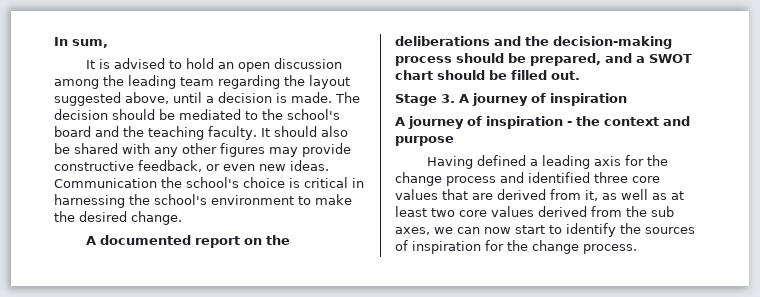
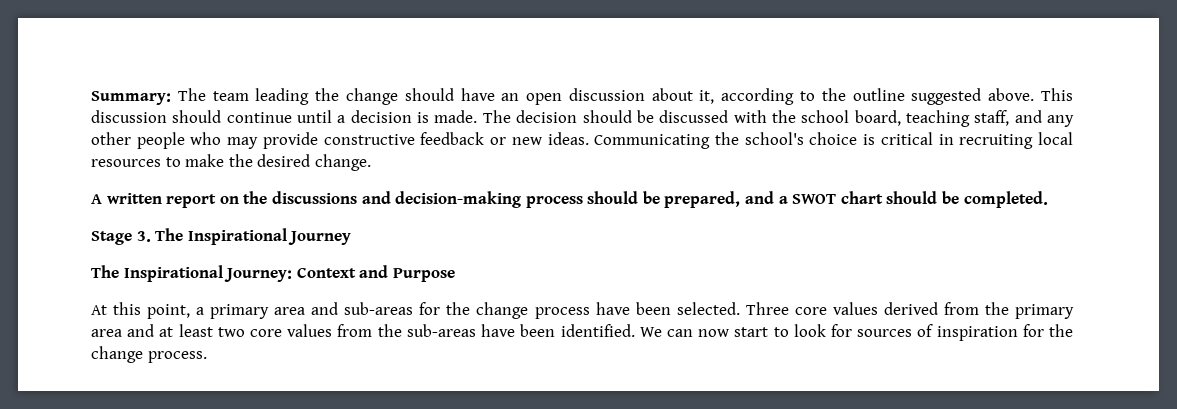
[54,37,108,48] [86,58,343,72] [54,75,350,89] [54,92,169,106] In sum, // It is advised to hold an open discussion among the leading team regarding the layout suggested above, -> [91,88,1073,105] [91,110,292,123] Summary: The team leading the change should have an open discussion about it, according to the outline suggested above. This discussion should continue
[179,109,340,120] [54,126,348,140] [54,143,351,157] [54,160,255,172] mediated to the school's board and the teaching faculty. It should also be shared with any other figures may provide constructive feedback, or even -> [659,110,1075,127] [91,132,507,149] discussed with the school board, teaching staff, and any other people who may provide constructive feedback or
[54,178,157,188] Communication -> [594,134,711,149] Communicating
[54,194,294,208] harnessing the school's environment -> [959,132,1073,149] [91,159,161,167] recruiting local resources
[100,235,192,245] documented -> [106,193,162,204] written
[395,36,549,46] deliberations and the -> [271,191,391,204] discussions and
[511,70,580,80] filled out. -> [963,191,1048,208] completed.
[459,93,627,106] [395,116,690,129] [395,136,454,146] [427,155,669,169] [395,172,660,186] [395,189,667,201] A journey of inspiration // A journey of inspiration - the context and purpose // Having defined a leading axis for the change process and identified three core values that are derived from it, as well as -> [155,228,352,245] [91,265,455,282] [91,302,1074,319] [91,324,155,337] The Inspirational Journey // The Inspirational Journey: Context and Purpose // At this point, a primary area and sub-areas for the change process have been selected. Three core values derived from the primary area and
[538,206,674,217] [395,227,453,235] derived from the sub axes, we -> [337,324,662,337] from the sub-areas have been identified. We
[566,223,641,237] identify the -> [793,324,852,337] look for

